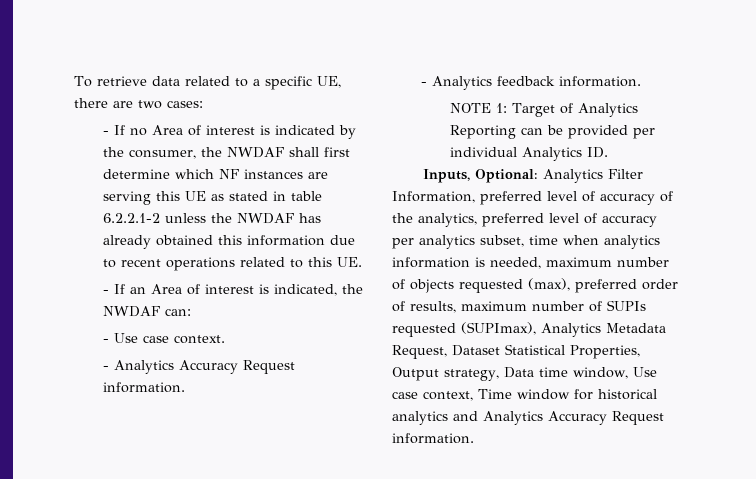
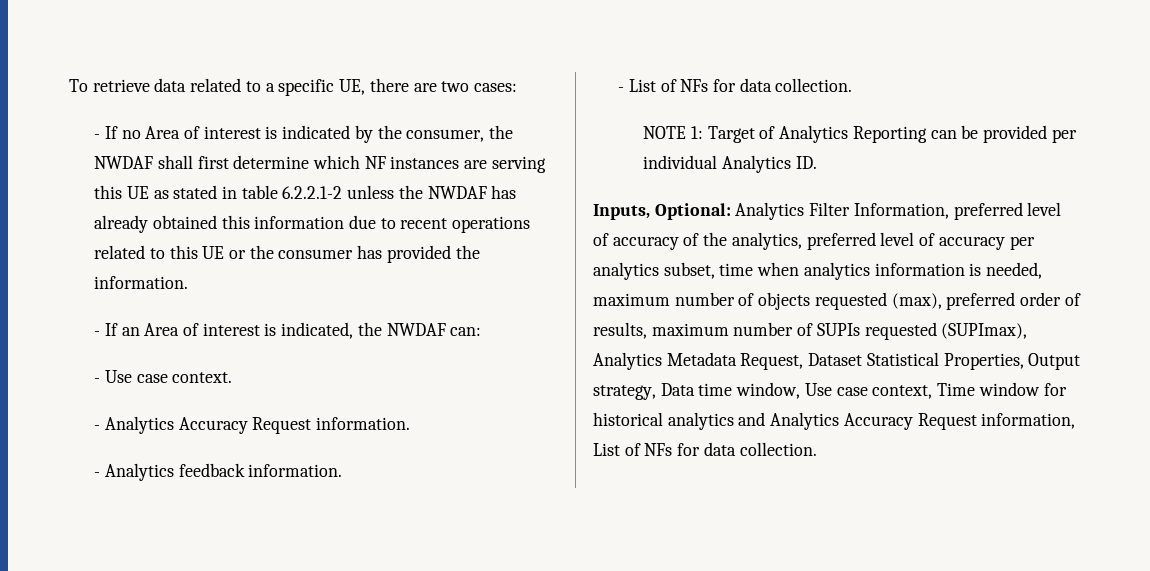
[336,257,362,267] UE. -> [202,245,480,263] [94,276,189,289] UE or the consumer has provided the information.
(641, 81) none -> [618,78,853,92] // - List of NFs for data collection.
[392,433,474,444] information. -> [981,413,1076,429] [593,442,817,456] information, List of NFs for data collection.

